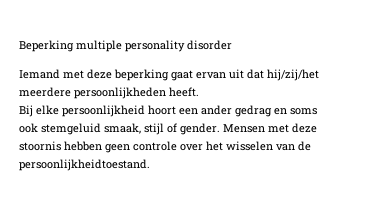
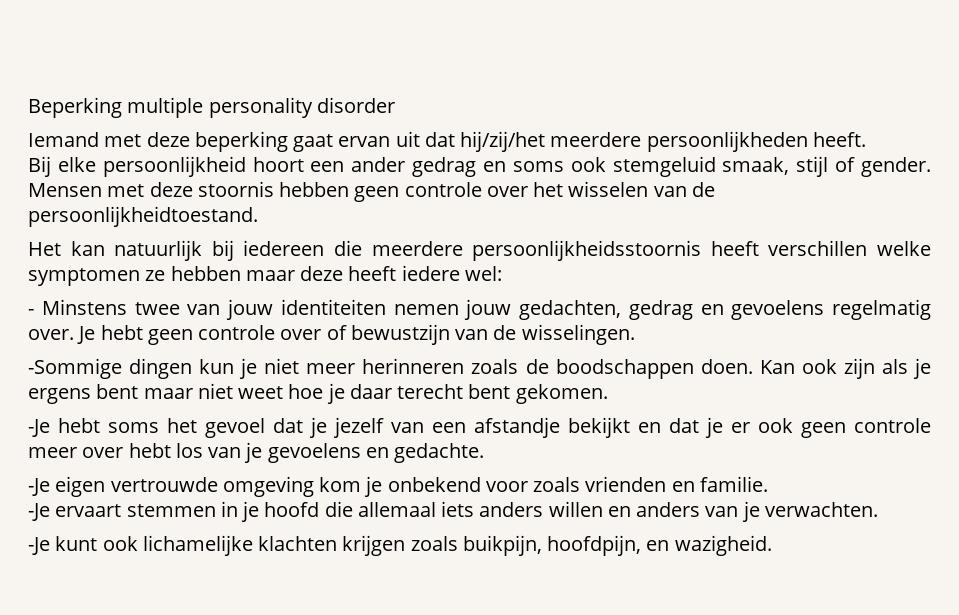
(150, 165) none -> [28,240,932,261] [28,265,502,286] [28,299,931,320] [28,324,635,345] [28,358,932,379] [28,383,608,404] [28,417,931,438] [28,442,485,463] [28,476,768,497] [28,501,878,522] [28,535,772,556] // Het kan natuurlijk bij iedereen die meerdere persoonlijkheidsstoornis heeft verschillen welke symptomen ze hebben maar deze heeft iedere wel: // - Minstens twee van jouw identiteiten nemen jouw gedachten, gedrag en gevoelens regelmatig over. Je hebt geen controle over of bewustzijn van de wisselingen. // -Sommige dingen kun je niet meer herinneren zoals de boodschappen doen. Kan ook zijn als je ergens bent maar niet weet hoe je daar terecht bent gekomen. // -Je hebt soms het gevoel dat je jezelf van een afstandje bekijkt en dat je er ook geen controle meer over hebt los van je gevoelens en gedachte. // -Je eigen vertrouwde omgeving kom je onbekend voor zoals vrienden en familie. // -Je ervaart stemmen in je hoofd die allemaal iets anders willen en anders van je verwachten. // -Je kunt ook lichamelijke klachten krijgen zoals buikpijn, hoofdpijn, en wazigheid.

